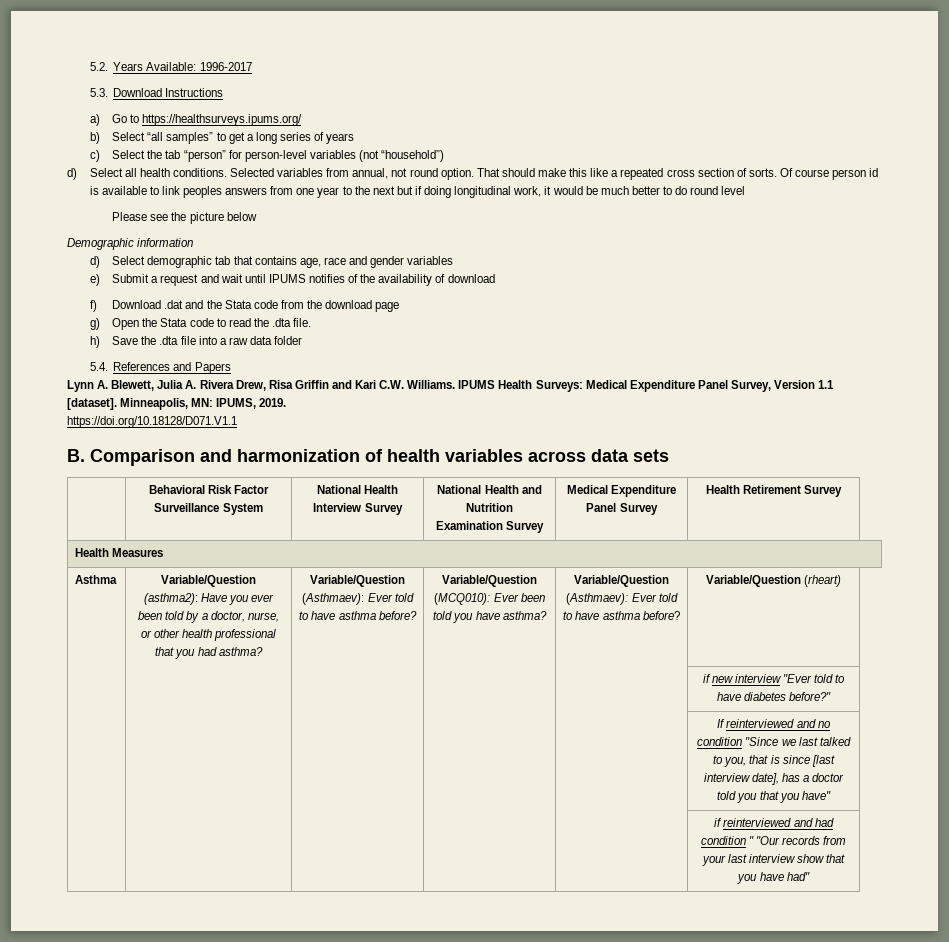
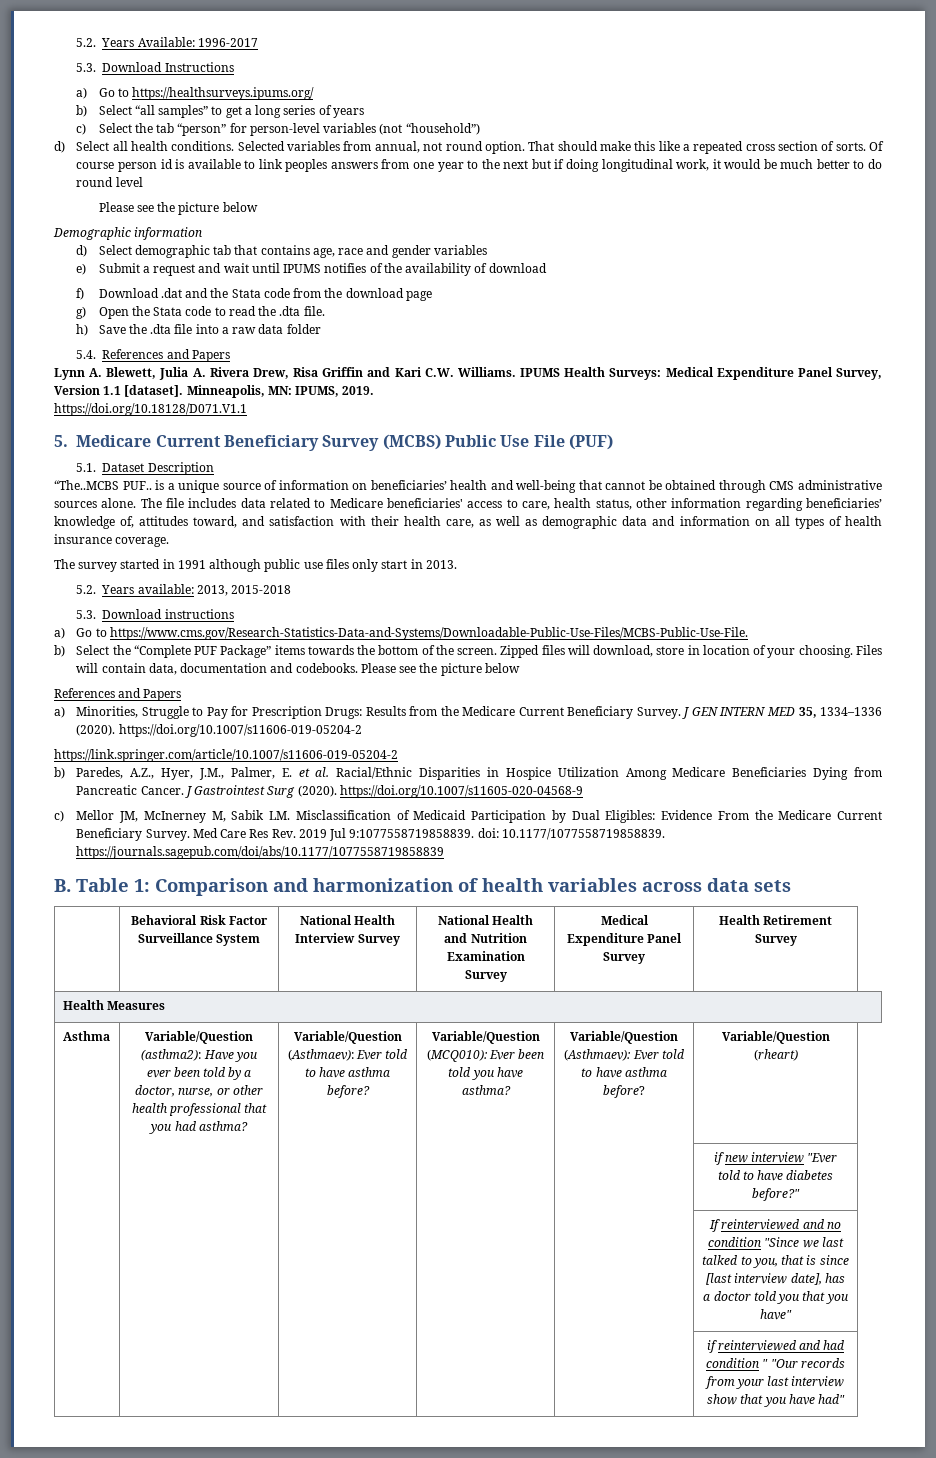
(237, 422) none -> [54,434,613,451] [76,462,214,475] [54,480,882,493] [54,498,883,511] [54,516,882,529] [54,534,170,547] [54,559,457,572] [76,584,292,596] [76,609,234,619] [54,627,748,640] [54,645,883,658] [76,663,520,676] [54,688,182,701] [54,706,883,719] [76,724,362,737] [54,749,398,762] [54,767,883,780] [76,785,583,798] [54,810,883,823] [76,828,665,841] [76,846,445,859] // 5. Medicare Current Beneficiary Survey (MCBS) Public Use File (PUF) // 5.1. Dataset Description // “The..MCBS PUF.. is a unique source of information on beneficiaries’ health and well-being that cannot be obtained through CMS administrative sources alone. The file includes data related to Medicare beneficiaries' access to care, health status, other information regarding beneficiaries’ knowledge of, attitudes toward, and satisfaction with their health care, as well as demographic data and information on all types of health insurance coverage. // The survey started in 1991 although public use files only start in 2013. // 5.2. Years available: 2013, 2015-2018 // 5.3. Download instructions // a) Go to https://www.cms.gov/Research-Statistics-Data-and-Systems/Downloadable-Public-Use-Files/MCBS-Public-Use-File. // b) Select the “Complete PUF Package” items towards the bottom of the screen. Zipped files will download, store in location of your choosing. Files will contain data, documentation and codebooks. Please see the picture below // References and Papers // a) Minorities, Struggle to Pay for Prescription Drugs: Results from the Medicare Current Beneficiary Survey. J GEN INTERN MED 35, 1334–1336 (2020). https://doi.org/10.1007/s11606-019-05204-2 // https://link.springer.com/article/10.1007/s11606-019-05204-2 // b) Paredes, A.Z., Hyer, J.M., Palmer, E. et al. Racial/Ethnic Disparities in Hospice Utilization Among Medicare Beneficiaries Dying from Pancreatic Cancer. J Gastrointest Surg (2020). https://doi.org/10.1007/s11605-020-04568-9 // c) Mellor JM, McInerney M, Sabik LM. Misclassification of Medicaid Participation by Dual Eligibles: Evidence From the Medicare Current Beneficiary Survey. Med Care Res Rev. 2019 Jul 9:1077558719858839. doi: 10.1177/1077558719858839. https://journals.sagepub.com/doi/abs/10.1177/1077558719858839
(85, 455) none -> [76,878,150,892] Table 1:

